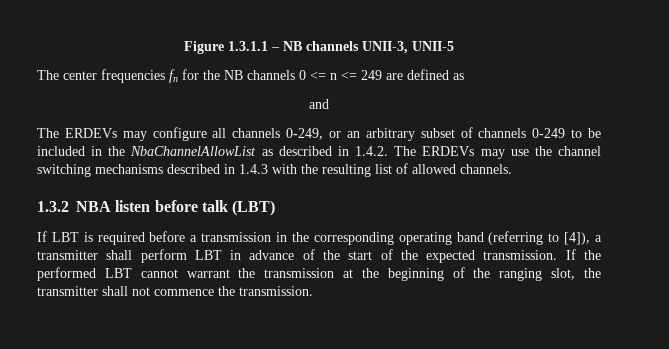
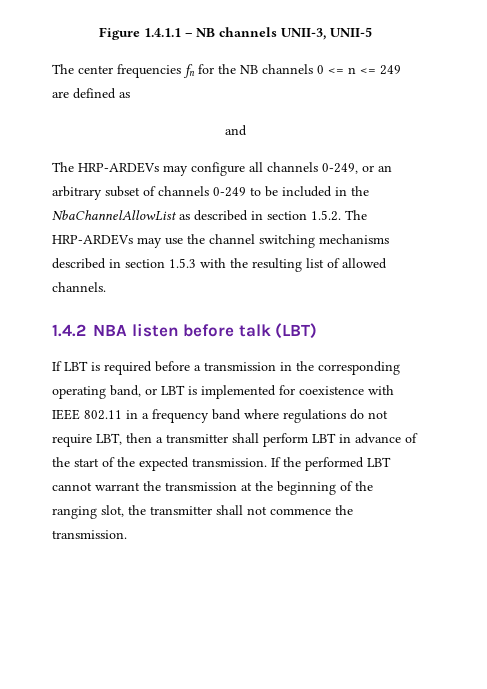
[228,41,268,51] 1.3.1.1 -> [144,28,181,37] 1.4.1.1
[64,128,117,138] ERDEVs -> [78,162,159,173] HRP-ARDEVs
[355,146,475,156] 1.4.2. The ERDEVs -> [267,210,367,221] [52,234,133,245] section 1.5.2. The HRP-ARDEVs
[239,164,268,174] 1.4.3 -> [125,258,196,268] section 1.5.3
[37,201,69,212] 1.3.2 -> [52,324,86,337] 1.4.2
[456,231,591,245] band (referring to [4]), -> [110,385,394,399] [52,409,388,423] [52,433,152,447] band, or LBT is implemented for coexistence with IEEE 802.11 in a frequency band where regulations do not require LBT, then

